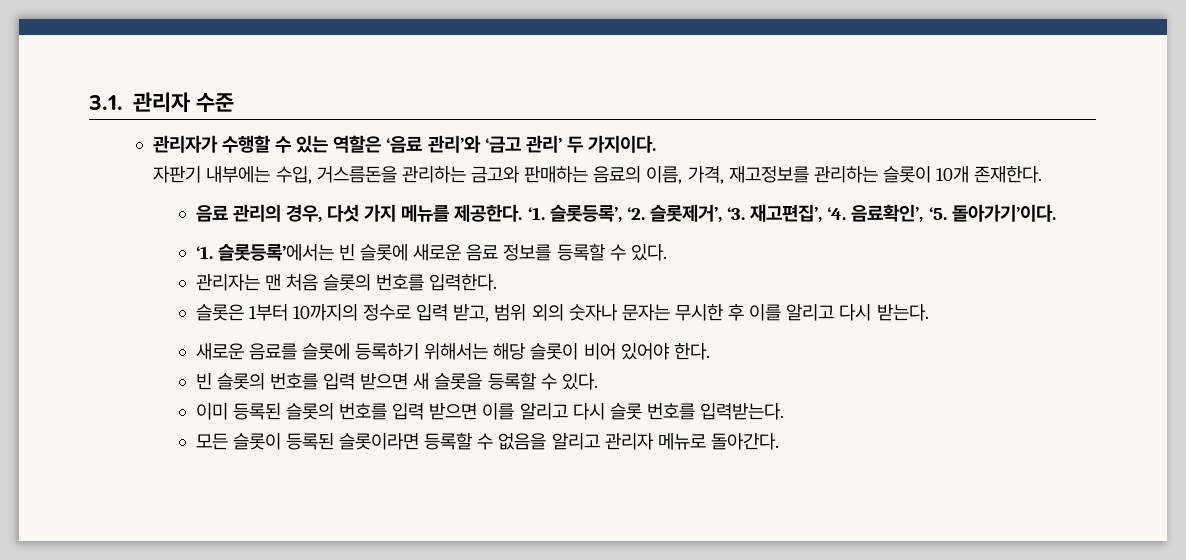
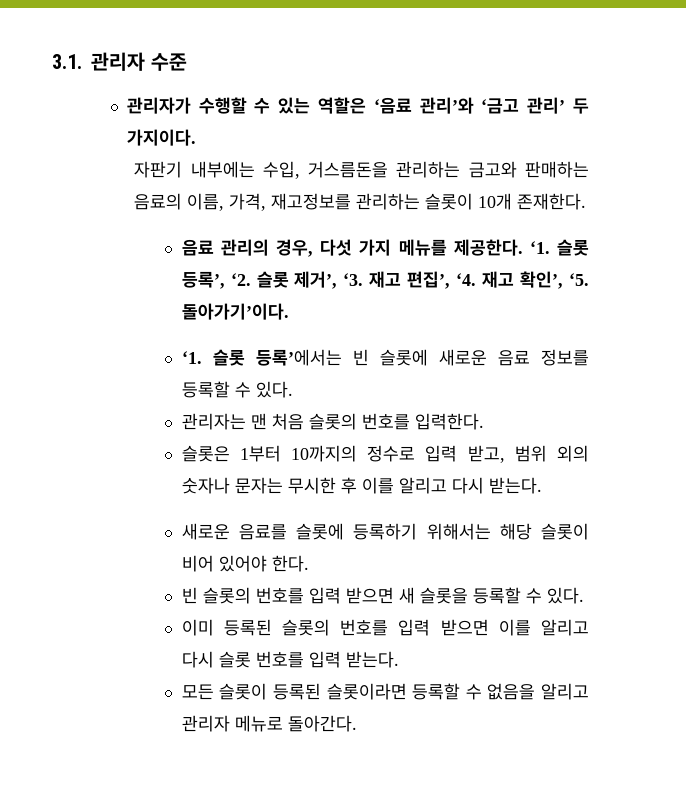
[549,204,924,223] 슬롯등록’, ‘2. 슬롯제거’, ‘3. 재고편집’, ‘4. 음료확인’, -> [557,239,590,256] [181,271,564,289] 슬롯 등록’, ‘2. 슬롯 제거’, ‘3. 재고 편집’, ‘4. 재고 확인’,
[217,243,334,261] 슬롯등록’에서는 -> [212,349,342,366] 슬롯 등록’에서는
[700,403,785,420] 입력받는다. -> [308,651,399,668] 입력 받는다.

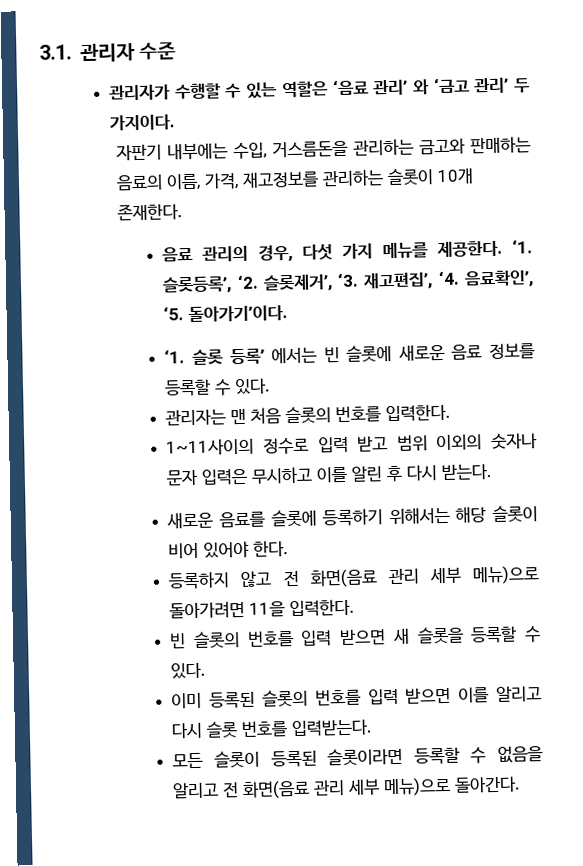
[419,97,474,114] 관리’와 -> [372,79,430,96] 관리’ 와
[557,239,590,256] [181,271,564,289] 슬롯 등록’, ‘2. 슬롯 제거’, ‘3. 재고 편집’, ‘4. 재고 확인’, -> [162,270,534,294] 슬롯등록’, ‘2. 슬롯제거’, ‘3. 재고편집’, ‘4. 음료확인’,
[255,349,342,366] 등록’에서는 -> [229,347,318,365] 등록’ 에서는
[181,445,589,463] [181,477,447,494] 슬롯은 1부터 10까지의 정수로 입력 받고, 범위 외의 숫자나 문자는 무시한 후 이를 알리고 -> [166,433,538,456] [166,465,403,486] 1~11사이의 정수로 입력 받고 범위 이외의 숫자나 문자 입력은 무시하고 이를 알린 후
(309, 563) none -> [168,565,540,590] [169,598,355,619] // 등록하지 않고 전 화면(음료 관리 세부 메뉴)으로 돌아가려면 11을 입력한다.
[308,651,399,668] 입력 받는다. -> [291,719,373,737] 입력받는다.
[181,715,283,732] 관리자 메뉴로 -> [222,776,452,800] 전 화면(음료 관리 세부 메뉴)으로

